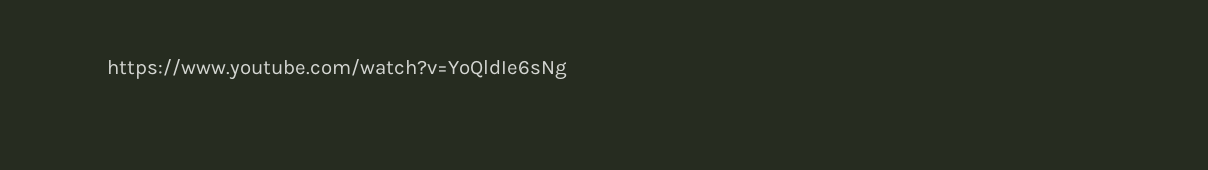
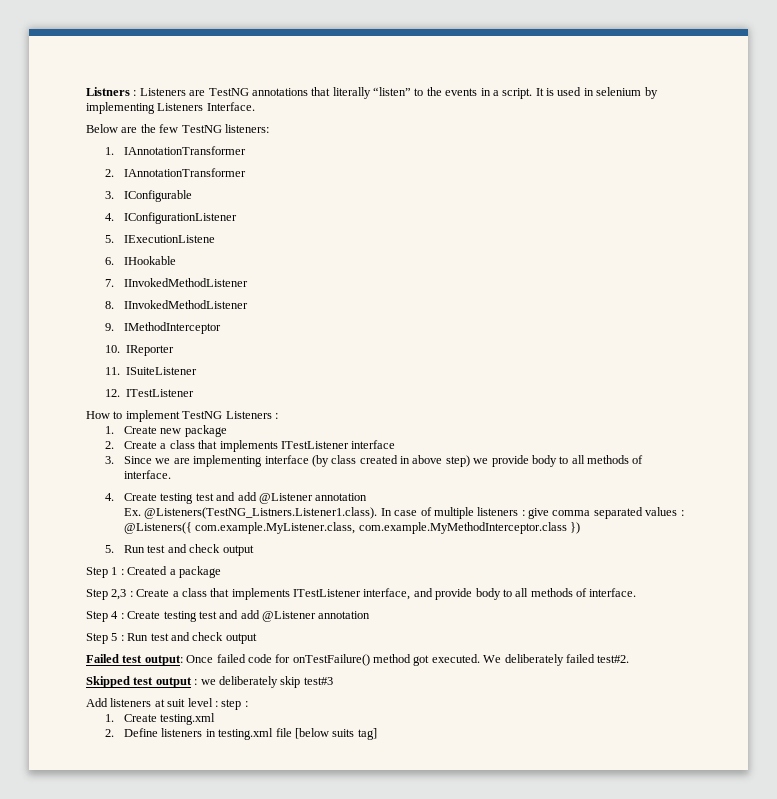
[107,59,567,80] https://www.youtube.com/watch?v=YoQldIe6sNg -> [86,87,658,99] [86,102,255,114] [86,124,269,133] [104,146,246,155] [104,168,246,177] [104,190,192,202] [104,212,237,224] [104,235,215,243] [104,256,176,265] [104,278,248,287] [104,300,248,309] [104,322,221,334] [104,345,175,356] [104,367,198,375] [104,389,195,397] [86,410,278,422] [104,425,227,437] [104,440,396,452] [104,455,644,467] [123,470,171,479] [104,492,368,504] [123,507,684,519] [123,522,581,534] [104,544,254,556] [86,566,221,578] [86,588,637,600] [86,610,371,622] [86,632,257,644] [86,654,630,666] [86,676,333,688] [86,698,248,710] [104,713,216,725] [104,728,377,740] Listners : Listeners are TestNG annotations that literally “listen” to the events in a script. It is used in selenium by implementing Listeners Interface. // Below are the few TestNG listeners: // 1. IAnnotationTransformer // 2. IAnnotationTransformer // 3. IConfigurable // 4. IConfigurationListener // 5. IExecutionListene // 6. IHookable // 7. IInvokedMethodListener // 8. IInvokedMethodListener // 9. IMethodInterceptor // 10. IReporter // 11. ISuiteListener // 12. ITestListener // How to implement TestNG Listeners : // 1. Create new package // 2. Create a class that implements ITestListener interface // 3. Since we are implementing interface (by class created in above step) we provide body to all methods of interface. // 4. Create testing test and add @Listener annotation // Ex. @Listeners(TestNG_Listners.Listener1.class). In case of multiple listeners : give comma separated values : @Listeners({ com.example.MyListener.class, com.example.MyMethodInterceptor.class }) // 5. Run test and check output // Step 1 : Created a package // Step 2,3 : Create a class that implements ITestListener interface, and provide body to all methods of interface. // Step 4 : Create testing test and add @Listener annotation // Step 5 : Run test and check output // Failed test output: Once failed code for onTestFailure() method got executed. We deliberately failed test#2. // Skipped test output : we deliberately skip test#3 // Add listeners at suit level : step : // 1. Create testing.xml // 2. Define listeners in testing.xml file [below suits tag]

